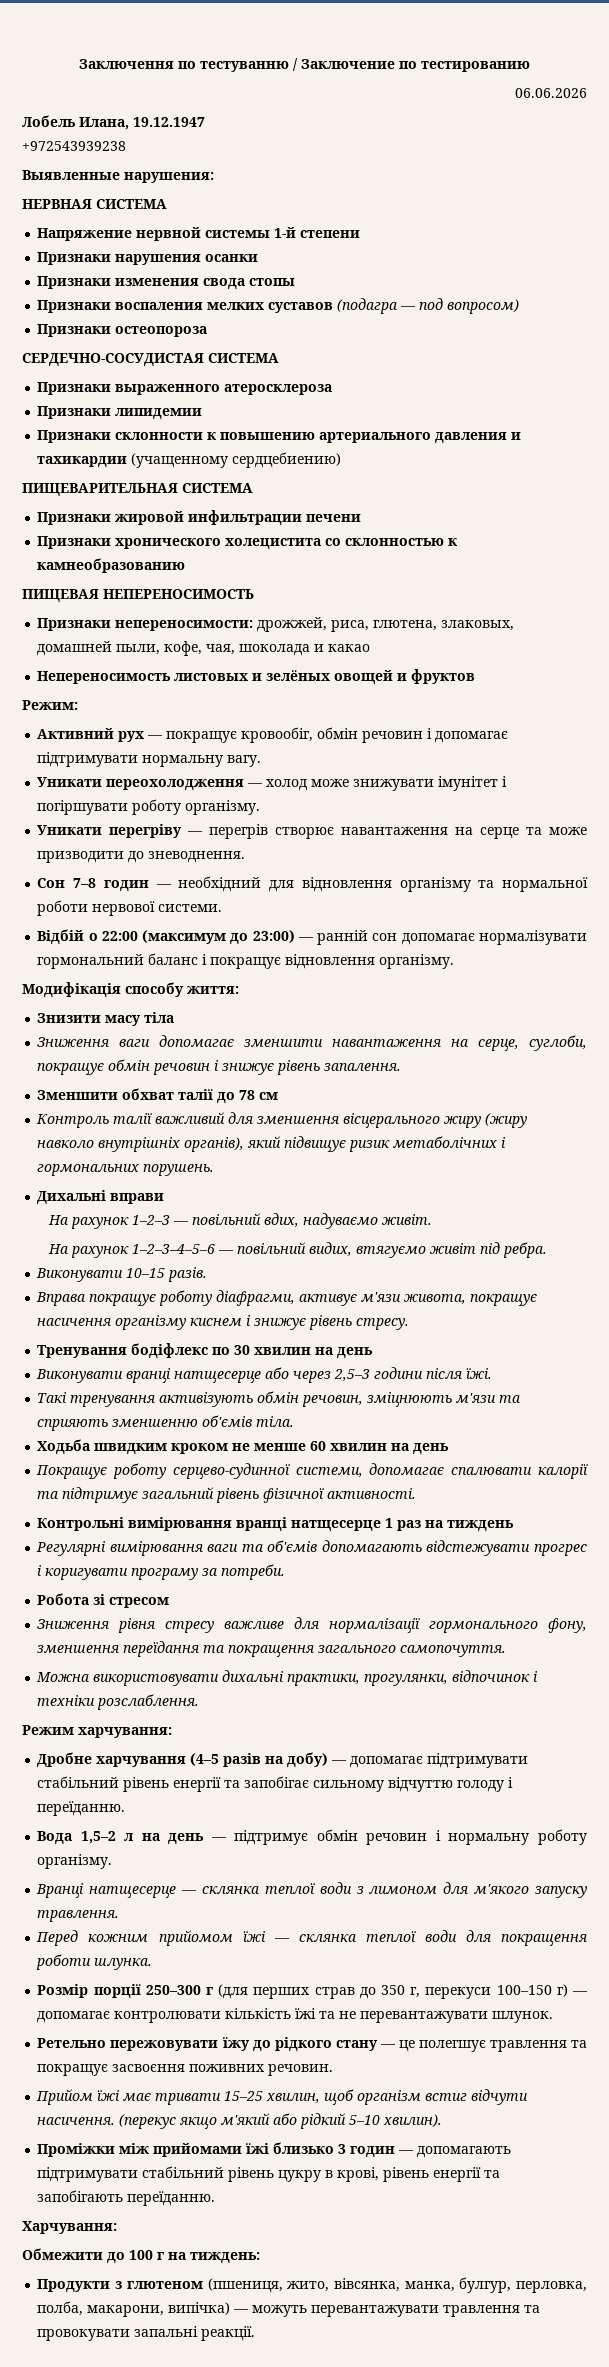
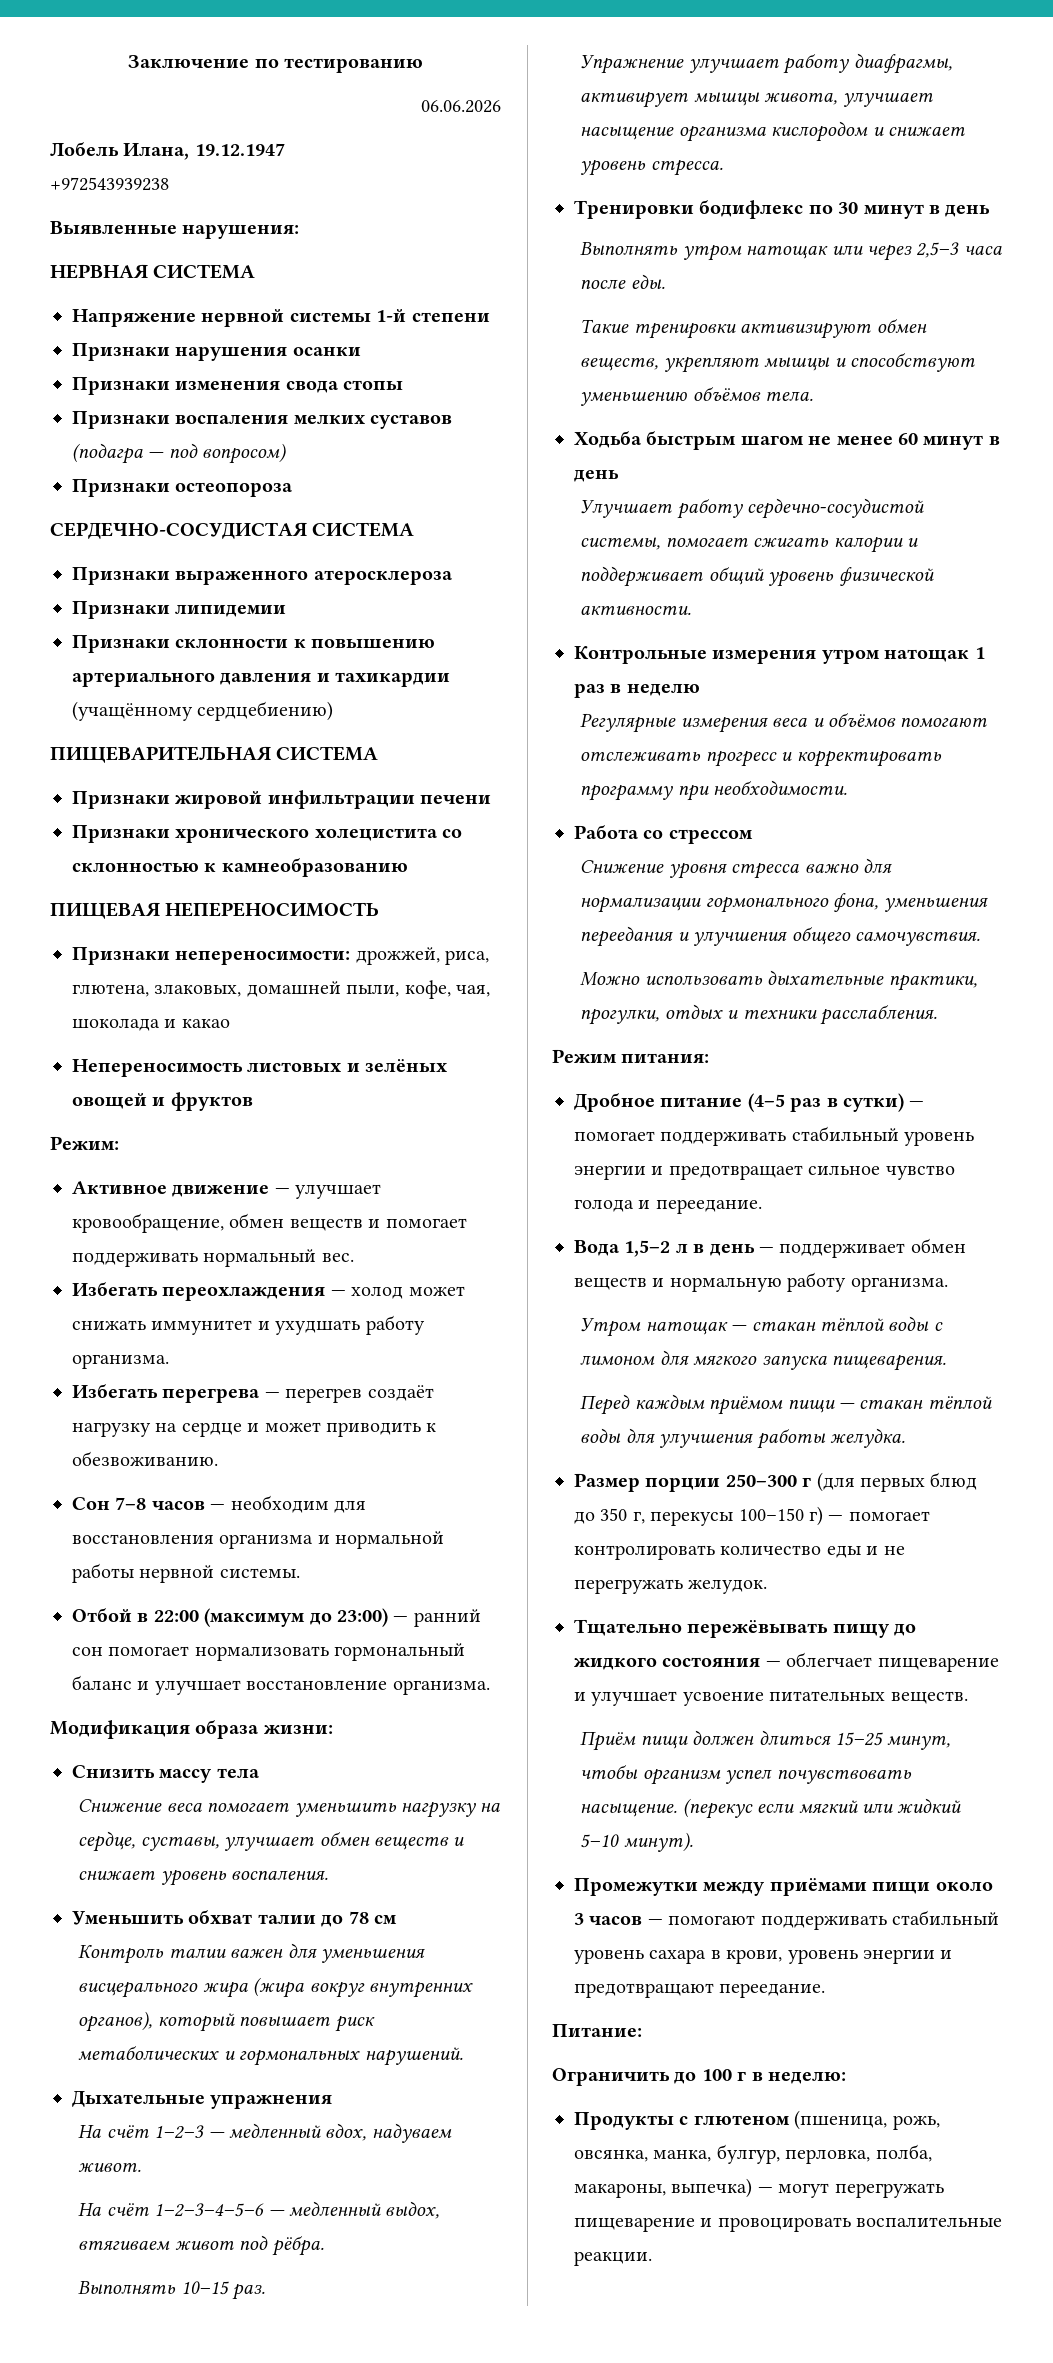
[79,58,298,72] Заключення по тестуванню / -> (128, 61) none
[131,453,229,468] (учащенному -> [72,701,193,721] (учащённому
[37,727,509,743] [37,752,262,767] [37,776,508,791] [37,799,261,815] [37,824,587,839] [37,851,246,863] [37,876,589,892] [37,900,223,916] [37,929,98,945] Активний рух — покращує кровообіг, обмін речовин і допомагає підтримувати нормальну вагу. // Уникати переохолодження — холод може знижувати імунітет і погіршувати роботу організму. // Уникати перегріву — перегрів створює навантаження на серце та може призводити до зневоднення. // Сон 7–8 годин — необхідний для відновлення організму та нормальної роботи нервової системи. // Відбій о -> [72,1181,382,1199] [72,1213,467,1233] [72,1249,354,1267] [72,1282,465,1301] [72,1315,425,1335] [72,1354,169,1369] [72,1384,434,1403] [72,1422,437,1437] [72,1451,218,1466] [72,1495,366,1513] [72,1531,445,1549] [72,1563,300,1583] [72,1608,149,1622] Активное движение — улучшает кровообращение, обмен веществ и помогает поддерживать нормальный вес. // Избегать переохлаждения — холод может снижать иммунитет и ухудшать работу организма. // Избегать перегрева — перегрев создаёт нагрузку на сердце и может приводить к обезвоживанию. // Сон 7–8 часов — необходим для восстановления организма и нормальной работы нервной системы. // Отбой в
[317,930,587,945] [37,953,455,969] [22,982,239,998] [37,1012,175,1026] [37,1035,587,1051] [37,1059,402,1075] [37,1088,279,1104] [36,1112,528,1128] [37,1136,507,1152] [37,1164,215,1176] [37,1190,165,1205] [48,1215,130,1229] ранній сон допомагає нормалізувати гормональний баланс і покращує відновлення організму. // Модифікація способу життя: // Знизити масу тіла // Зниження ваги допомагає зменшити навантаження на серце, суглоби, покращує обмін речовин і знижує рівень запалення. // Зменшити обхват талії до 78 см // Контроль талії важливий для зменшення вісцерального жиру (жиру навколо внутрішніх органів), який підвищує ризик метаболічних і гормональних порушень. // Дихальні вправи // На рахунок -> [413,1609,481,1627] [72,1643,466,1661] [72,1675,490,1695] [50,1720,333,1739] [72,1765,260,1783] [78,1799,501,1818] [78,1831,465,1852] [78,1869,329,1886] [72,1910,397,1927] [78,1943,425,1964] [78,1977,473,1998] [78,2011,375,2032] [78,2046,463,2066] [72,2091,333,2109] [78,2125,149,2138] ранний сон помогает нормализовать гормональный баланс и улучшает восстановление организма. // Модификация образа жизни: // Снизить массу тела // Снижение веса помогает уменьшить нагрузку на сердце, суставы, улучшает обмен веществ и снижает уровень воспаления. // Уменьшить обхват талии до 78 см // Контроль талии важен для уменьшения висцерального жира (жира вокруг внутренних органов), который повышает риск метаболических и гормональных нарушений. // Дыхательные упражнения // На счёт
[192,1213,433,1229] [48,1244,130,1258] повільний вдих, надуваємо живіт. // На рахунок -> [228,2123,452,2143] [78,2163,142,2172] [78,2203,149,2216] медленный вдох, надуваем живот. // На счёт
[237,1242,548,1258] [36,1267,208,1282] [36,1290,538,1306] [37,1315,410,1330] [37,1343,374,1359] [36,1367,493,1383] [37,1391,522,1407] [37,1415,295,1431] [37,1439,450,1455] [36,1463,588,1479] [37,1487,417,1503] [37,1517,515,1532] [36,1540,587,1556] [37,1564,286,1580] [37,1593,170,1608] [37,1617,587,1633] [37,1641,507,1657] [36,1670,539,1686] [37,1694,200,1710] [22,1725,172,1738] [37,1752,529,1768] [37,1776,514,1792] [37,1801,126,1816] повільний видих, втягуємо живіт під ребра. // Виконувати 10–15 разів. // Вправа покращує роботу діафрагми, активує м'язи живота, покращує насичення організму киснем і знижує рівень стресу. // Тренування бодіфлекс по 30 хвилин на день // Виконувати вранці натщесерце або через 2,5–3 години після їжі. // Такі тренування активізують обмін речовин, зміцнюють м'язи та сприяють зменшенню об'ємів тіла. // Ходьба швидким кроком не менше 60 хвилин на день // Покращує роботу серцево-судинної системи, допомагає спалювати калорії та підтримує загальний рівень фізичної активності. // Контрольні вимірювання вранці натщесерце 1 раз на тиждень // Регулярні вимірювання ваги та об'ємів допомагають відстежувати прогрес і коригувати програму за потреби. // Робота зі стресом // Зниження рівня стресу важливе для нормалізації гормонального фону, зменшення переїдання та покращення загального самопочуття. // Можна використовувати дихальні практики, прогулянки, відпочинок і техніки розслаблення. // Режим харчування: // Дробне харчування (4–5 разів на добу) — допомагає підтримувати стабільний рівень енергії та запобігає сильному відчуттю голоду і переїданню. -> [288,2201,440,2219] [78,2235,324,2256] [78,2281,266,2300] [580,53,952,74] [580,91,933,108] [580,121,965,142] [580,159,723,176] [574,200,991,219] [580,242,1002,261] [580,274,665,289] [580,319,927,339] [580,353,975,373] [580,387,814,406] [574,431,1000,450] [574,469,619,482] [580,498,925,519] [580,536,918,553] [580,566,934,587] [580,606,692,615] [574,646,985,664] [574,683,700,698] [580,713,988,733] [580,750,942,767] [580,780,848,801] [574,825,753,844] [580,858,892,879] [580,893,988,913] [580,926,980,947] [580,970,977,991] [580,1004,937,1025] [552,1049,710,1063] [574,1093,925,1112] [574,1126,975,1146] [574,1165,955,1180] [574,1199,762,1214] медленный выдох, втягиваем живот под рёбра. // Выполнять 10–15 раз. // Упражнение улучшает работу диафрагмы, активирует мышцы живота, улучшает насыщение организма кислородом и снижает уровень стресса. // Тренировки бодифлекс по 30 минут в день // Выполнять утром натощак или через 2,5–3 часа после еды. // Такие тренировки активизируют обмен веществ, укрепляют мышцы и способствуют уменьшению объёмов тела. // Ходьба быстрым шагом не менее 60 минут в день // Улучшает работу сердечно-сосудистой системы, помогает сжигать калории и поддерживает общий уровень физической активности. // Контрольные измерения утром натощак 1 раз в неделю // Регулярные измерения веса и объёмов помогают отслеживать прогресс и корректировать программу при необходимости. // Работа со стрессом // Снижение уровня стресса важно для нормализации гормонального фона, уменьшения переедания и улучшения общего самочувствия. // Можно использовать дыхательные практики, прогулки, отдых и техники расслабления. // Режим питания: // Дробное питание (4–5 раз в сутки) — помогает поддерживать стабильный уровень энергии и предотвращает сильное чувство голода и переедание.
[141,1833,160,1841] на -> [693,1244,705,1253] в
[234,1829,587,1845] [37,1854,113,1869] [36,1882,588,1898] [37,1910,120,1922] [36,1930,587,1946] [36,1954,153,1970] [37,1984,141,1999] підтримує обмін речовин і нормальну роботу організму. // Вранці натщесерце — склянка теплої води з лимоном для м'якого запуску травлення. // Перед кожним прийомом їжі — склянка теплої води для покращення роботи шлунка. // Розмір порції -> [779,1238,966,1258] [574,1272,948,1292] [580,1316,943,1337] [580,1350,946,1371] [580,1394,992,1415] [580,1428,905,1449] [574,1473,721,1492] поддерживает обмен веществ и нормальную работу организма. // Утром натощак — стакан тёплой воды с лимоном для мягкого запуска пищеварения. // Перед каждым приёмом пищи — стакан тёплой воды для улучшения работы желудка. // Размер порции
[253,1987,355,1999] перших страв -> [860,1472,978,1492] первых блюд
[425,1987,492,1999] перекуси -> [650,1511,734,1526] перекусы
[37,2008,554,2023] [37,2037,587,2052] [37,2064,334,2076] [36,2089,529,2105] [37,2113,443,2129] [37,2142,512,2158] [37,2166,501,2182] [37,2190,216,2206] [22,2221,117,2234] [22,2248,260,2264] [37,2277,587,2293] [37,2301,541,2317] [37,2326,256,2341] допомагає контролювати кількість їжі та не перевантажувати шлунок. // Ретельно пережовувати їжу до рідкого стану — це полегшує травлення та покращує засвоєння поживних речовин. // Прийом їжі має тривати 15–25 хвилин, щоб організм встиг відчути насичення. (перекус якщо м'який або рідкий 5–10 хвилин). // Проміжки між прийомами їжі близько 3 годин — допомагають підтримувати стабільний рівень цукру в крові, рівень енергії та запобігають переїданню. // Харчування: // Обмежити до 100 г на тиждень: // Продукти з глютеном (пшениця, жито, вівсянка, манка, булгур, перловка, полба, макарони, випічка) — можуть перевантажувати травлення та провокувати запальні реакції. -> [848,1511,930,1521] [574,1545,905,1560] [574,1579,768,1594] [574,1619,917,1638] [573,1652,999,1672] [574,1691,968,1706] [580,1730,951,1751] [580,1765,912,1785] [580,1798,962,1819] [580,1832,693,1852] [574,1878,993,1896] [574,1910,999,1930] [574,1949,953,1964] [574,1983,826,1998] [552,2024,642,2037] [552,2068,846,2086] [574,2110,940,2130] [574,2144,932,2164] [574,2178,944,2198] [574,2217,1003,2232] [574,2251,652,2266] помогает контролировать количество еды и не перегружать желудок. // Тщательно пережёвывать пищу до жидкого состояния — облегчает пищеварение и улучшает усвоение питательных веществ. // Приём пищи должен длиться 15–25 минут, чтобы организм успел почувствовать насыщение. (перекус если мягкий или жидкий 5–10 минут). // Промежутки между приёмами пищи около 3 часов — помогают поддерживать стабильный уровень сахара в крови, уровень энергии и предотвращают переедание. // Питание: // Ограничить до 100 г в неделю: // Продукты с глютеном (пшеница, рожь, овсянка, манка, булгур, перловка, полба, макароны, выпечка) — могут перегружать пищеварение и провоцировать воспалительные реакции.

